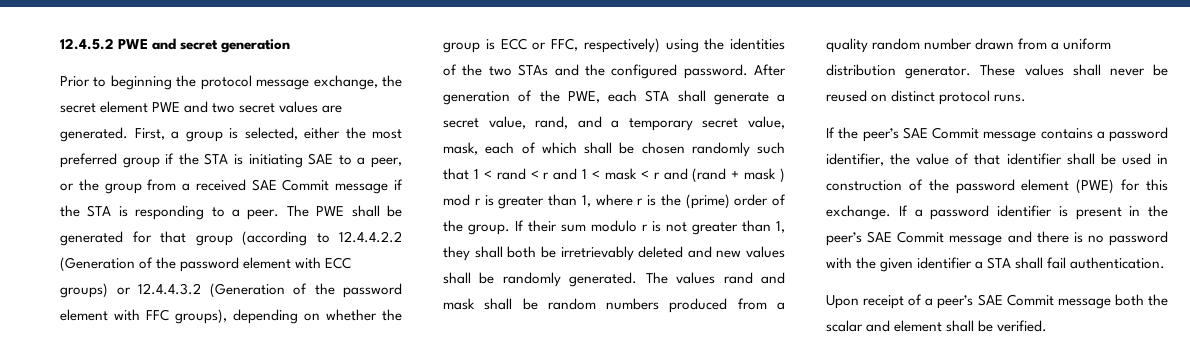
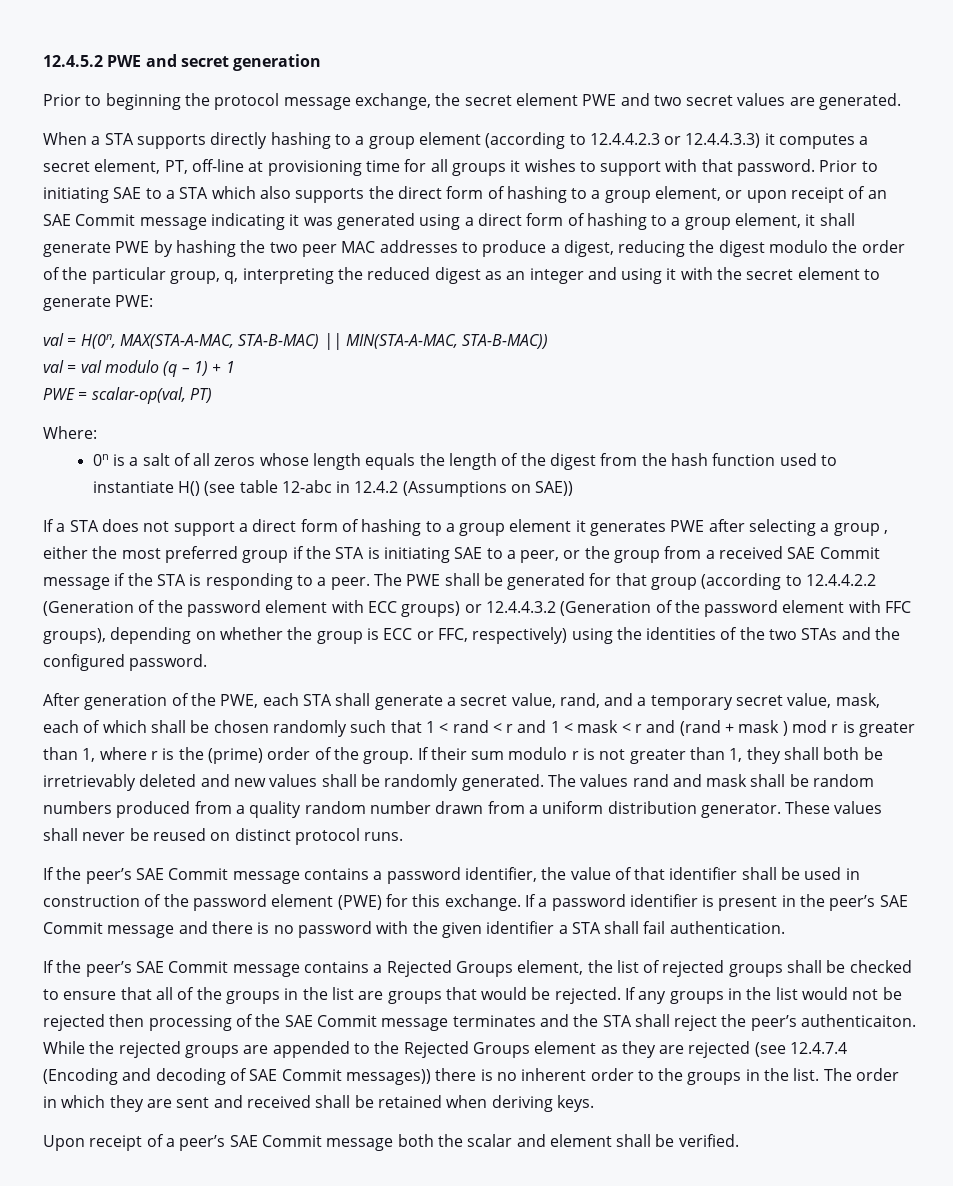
[134,127,298,142] First, a group is selected, -> [43,132,869,149] [43,159,878,176] [43,186,887,203] [43,213,855,230] [43,240,905,257] [43,267,881,284] [43,295,154,311] [43,333,549,350] [43,360,235,377] [43,387,212,404] [43,426,97,439] [92,453,837,470] [92,480,574,497] [43,519,889,536] // When a STA supports directly hashing to a group element (according to 12.4.4.2.3 or 12.4.4.3.3) it computes a secret element, PT, off-line at provisioning time for all groups it wishes to support with that password. Prior to initiating SAE to a STA which also supports the direct form of hashing to a group element, or upon receipt of an SAE Commit message indicating it was generated using a direct form of hashing to a group element, it shall generate PWE by hashing the two peer MAC addresses to produce a digest, reducing the digest modulo the order of the particular group, q, interpreting the reduced digest as an integer and using it with the secret element to generate PWE: // val = H(0n, MAX(STA-A-MAC, STA-B-MAC) || MIN(STA-A-MAC, STA-B-MAC)) // val = val modulo (q – 1) + 1 // PWE = scalar-op(val, PT) // Where: // 0n is a salt of all zeros whose length equals the length of the digest from the hash function used to instantiate H() (see table 12-abc in 12.4.2 (Assumptions on SAE)) // If a STA does not support a direct form of hashing to a group element it generates PWE after selecting a group ,
(748, 71) none -> (208, 662) //
(1166, 263) none -> [43,960,912,977] [43,987,902,1004] [43,1014,917,1031] [43,1041,848,1058] [43,1068,900,1085] [43,1095,594,1112] // If the peer’s SAE Commit message contains a Rejected Groups element, the list of rejected groups shall be checked to ensure that all of the groups in the list are groups that would be rejected. If any groups in the list would not be rejected then processing of the SAE Commit message terminates and the STA shall reject the peer’s authenticaiton. While the rejected groups are appended to the Rejected Groups element as they are rejected (see 12.4.7.4 (Encoding and decoding of SAE Commit messages)) there is no inherent order to the groups in the list. The order in which they are sent and received shall be retained when deriving keys.

